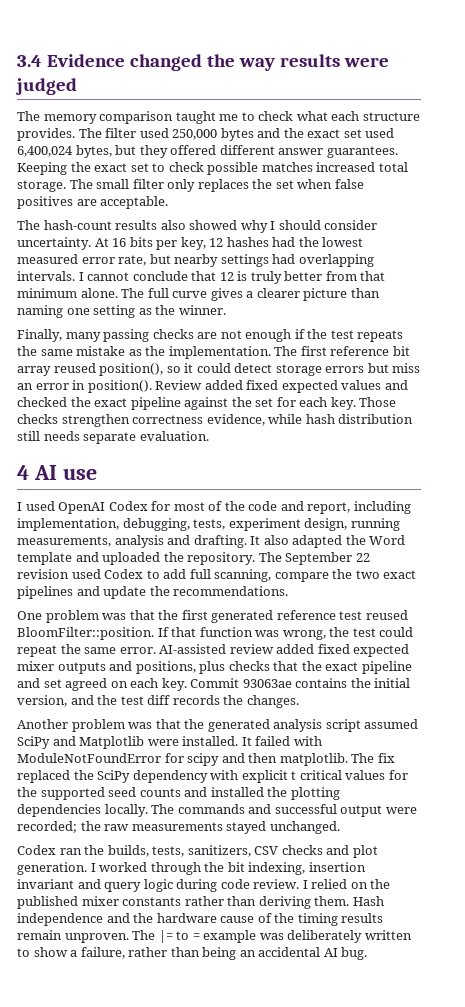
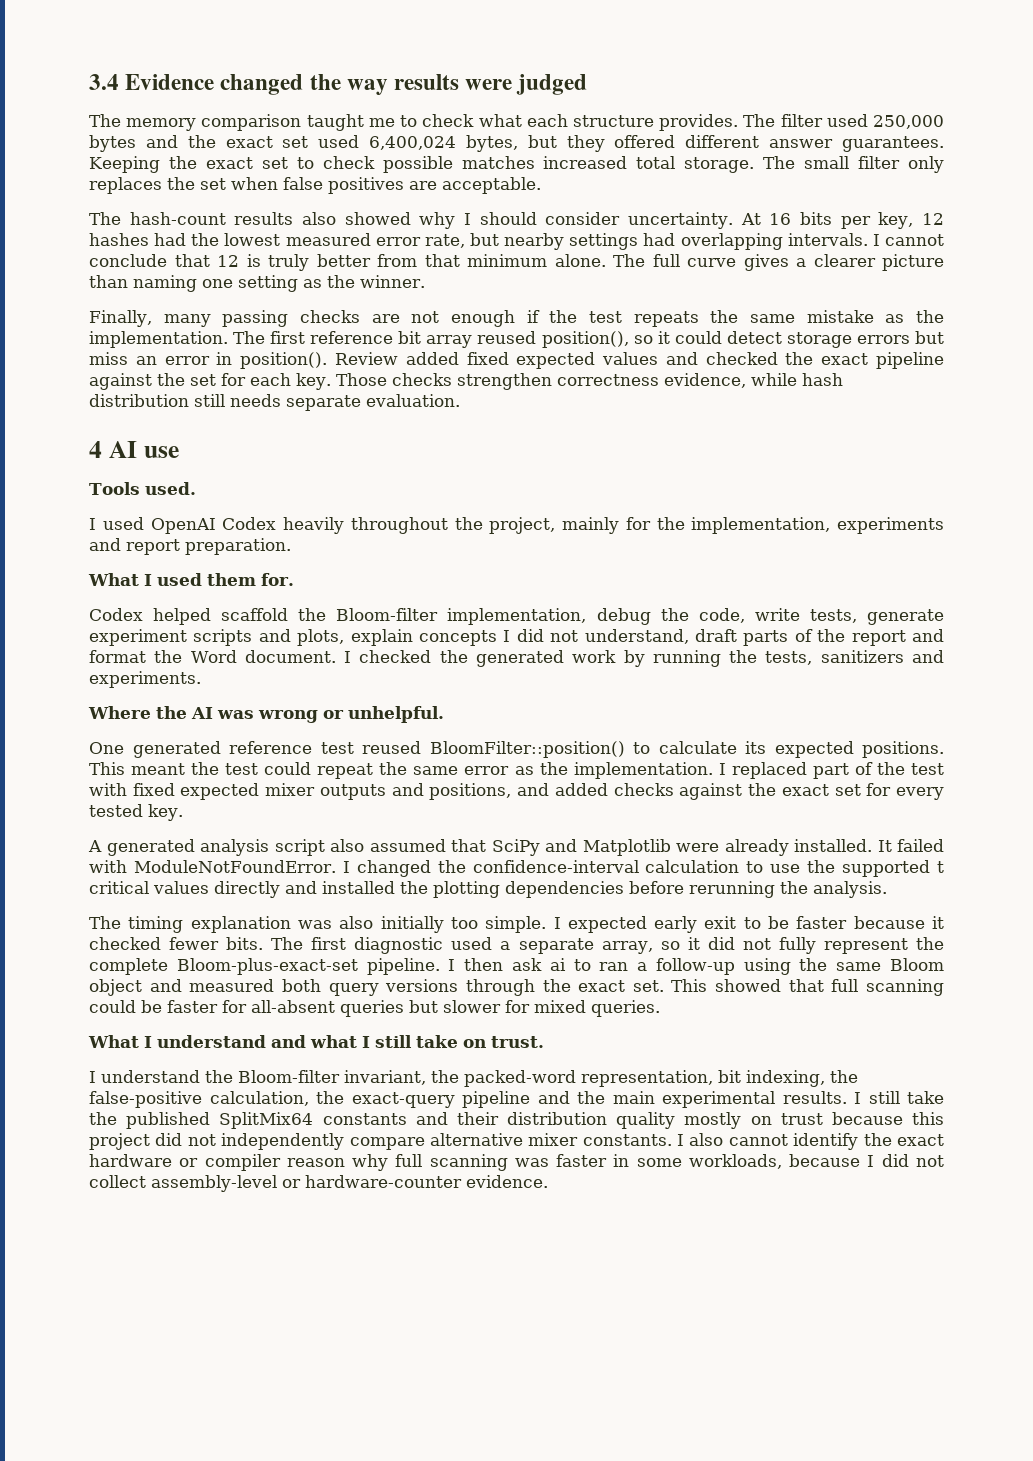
(97, 474) none -> [89,482,196,495] // Tools used.
[151,501,411,514] [17,518,400,531] [17,535,406,548] [17,552,370,565] [17,569,417,582] [17,586,289,599] [17,610,408,623] [17,627,326,640] for most of the code and report, including implementation, debugging, tests, experiment design, running measurements, analysis and drafting. It also adapted the Word template and uploaded the repository. The September 22 revision used Codex to add full scanning, compare the two exact pipelines and update the recommendations. // One problem was that the first generated reference test reused BloomFilter::position. If that function was wrong, -> [283,517,944,534] [89,538,291,555] [88,573,294,586] [89,608,945,625] [89,629,944,646] [89,650,945,667] [89,671,201,688] [88,706,444,723] [89,741,944,758] [89,762,186,775] heavily throughout the project, mainly for the implementation, experiments and report preparation. // What I used them for. // Codex helped scaffold the Bloom-filter implementation, debug the code, write tests, generate experiment scripts and plots, explain concepts I did not understand, draft parts of the report and format the Word document. I checked the generated work by running the tests, sanitizers and experiments. // Where the AI was wrong or unhelpful. // One generated reference test reused BloomFilter::position() to calculate its expected positions. This meant
[119,644,315,654] error. AI-assisted review added -> [464,762,944,779] [89,783,127,796] error as the implementation. I replaced part of the test with
[199,661,412,674] [17,678,411,691] [17,695,299,708] [17,719,419,732] plus checks that the exact pipeline and set agreed on each key. Commit 93063ae contains the initial version, and the test diff records the changes. // Another problem was that the generated analysis script assumed -> [517,783,945,800] [89,804,183,821] [88,839,486,856] and added checks against the exact set for every tested key. // A generated analysis script also assumed that
(179, 742) none -> [724,839,789,856] already
[17,753,395,766] [17,770,408,783] [17,787,181,800] ModuleNotFoundError for scipy and then matplotlib. The fix replaced the SciPy dependency with explicit t critical values for the supported seed counts -> [133,860,945,877] [89,881,280,898] ModuleNotFoundError. I changed the confidence-interval calculation to use the supported t critical values directly
[104,804,417,817] [17,821,340,834] [17,845,378,858] [17,862,366,875] [17,879,391,892] [17,896,384,909] [17,913,384,926] [17,930,412,943] [17,947,368,960] locally. The commands and successful output were recorded; the raw measurements stayed unchanged. // Codex ran the builds, tests, sanitizers, CSV checks and plot generation. I worked through the bit indexing, insertion invariant and query logic during code review. I relied on the published mixer constants rather than deriving them. Hash independence and the hardware cause of the timing results remain unproven. The |= to = example was deliberately written to show a failure, rather than being an accidental AI bug. -> [629,881,887,898] [89,916,944,933] [89,937,944,954] [89,958,945,975] [89,979,944,996] [89,1000,660,1017] [88,1035,544,1048] [89,1070,858,1087] [89,1091,944,1108] [89,1112,944,1129] [89,1133,944,1150] [89,1154,944,1171] [89,1175,548,1192] before rerunning the analysis. // The timing explanation was also initially too simple. I expected early exit to be faster because it checked fewer bits. The first diagnostic used a separate array, so it did not fully represent the complete Bloom-plus-exact-set pipeline. I then ask ai to ran a follow-up using the same Bloom object and measured both query versions through the exact set. This showed that full scanning could be faster for all-absent queries but slower for mixed queries. // What I understand and what I still take on trust. // I understand the Bloom-filter invariant, the packed-word representation, bit indexing, the false-positive calculation, the exact-query pipeline and the main experimental results. I still take the published SplitMix64 constants and their distribution quality mostly on trust because this project did not independently compare alternative mixer constants. I also cannot identify the exact hardware or compiler reason why full scanning was faster in some workloads, because I did not collect assembly-level or hardware-counter evidence.

